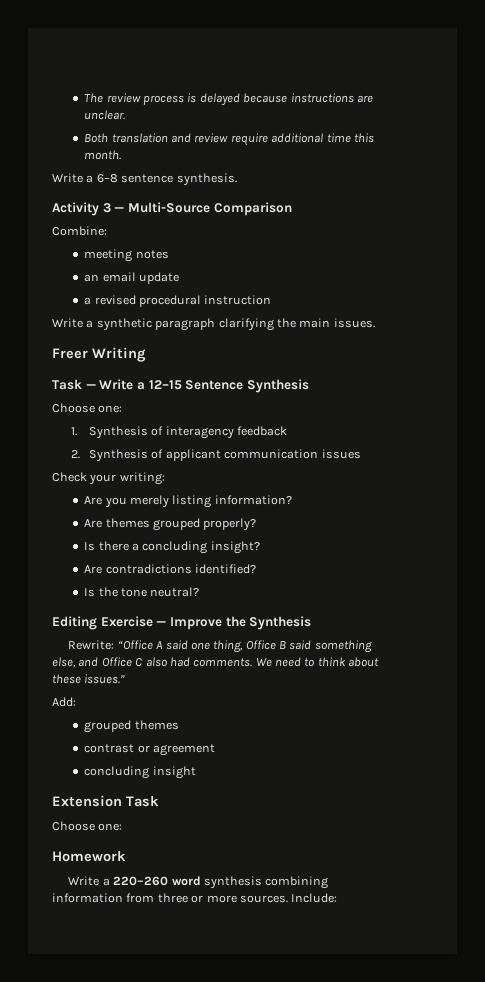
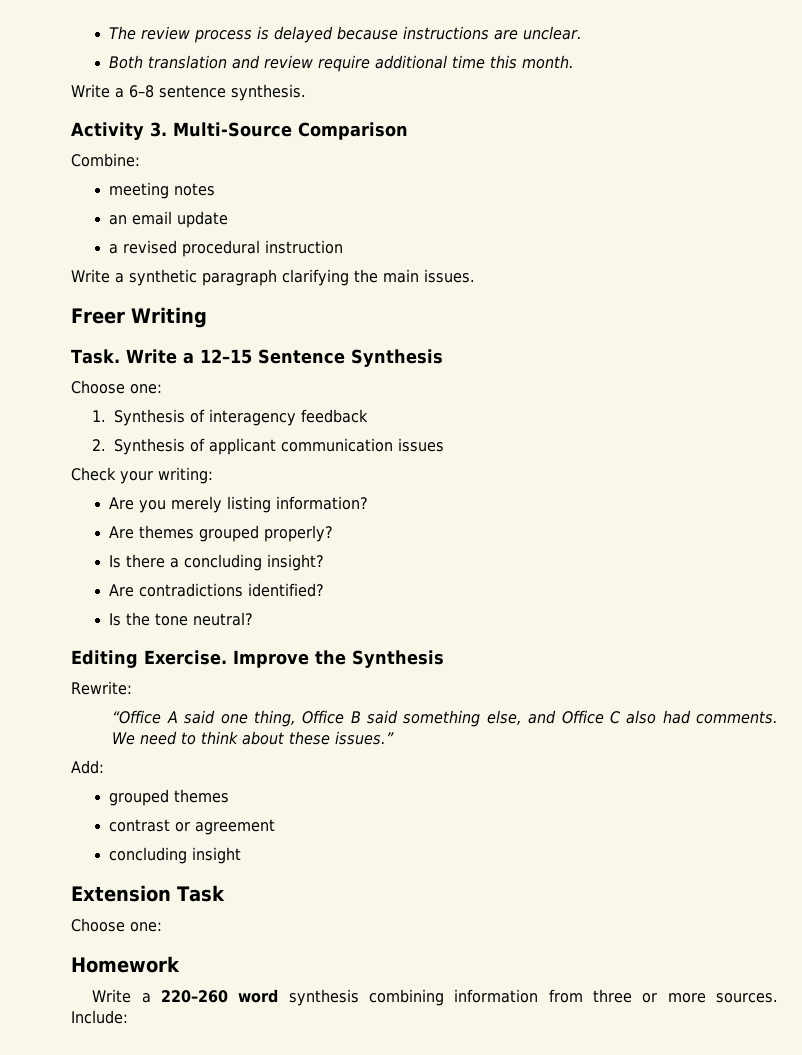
[102,203,125,213] 3 — -> [150,122,167,137] 3.
[52,379,96,390] Task — -> [71,349,120,364] Task.
[100,616,167,627] Exercise — -> [144,650,227,665] Exercise.
(115, 645) none -> (132, 688) //

